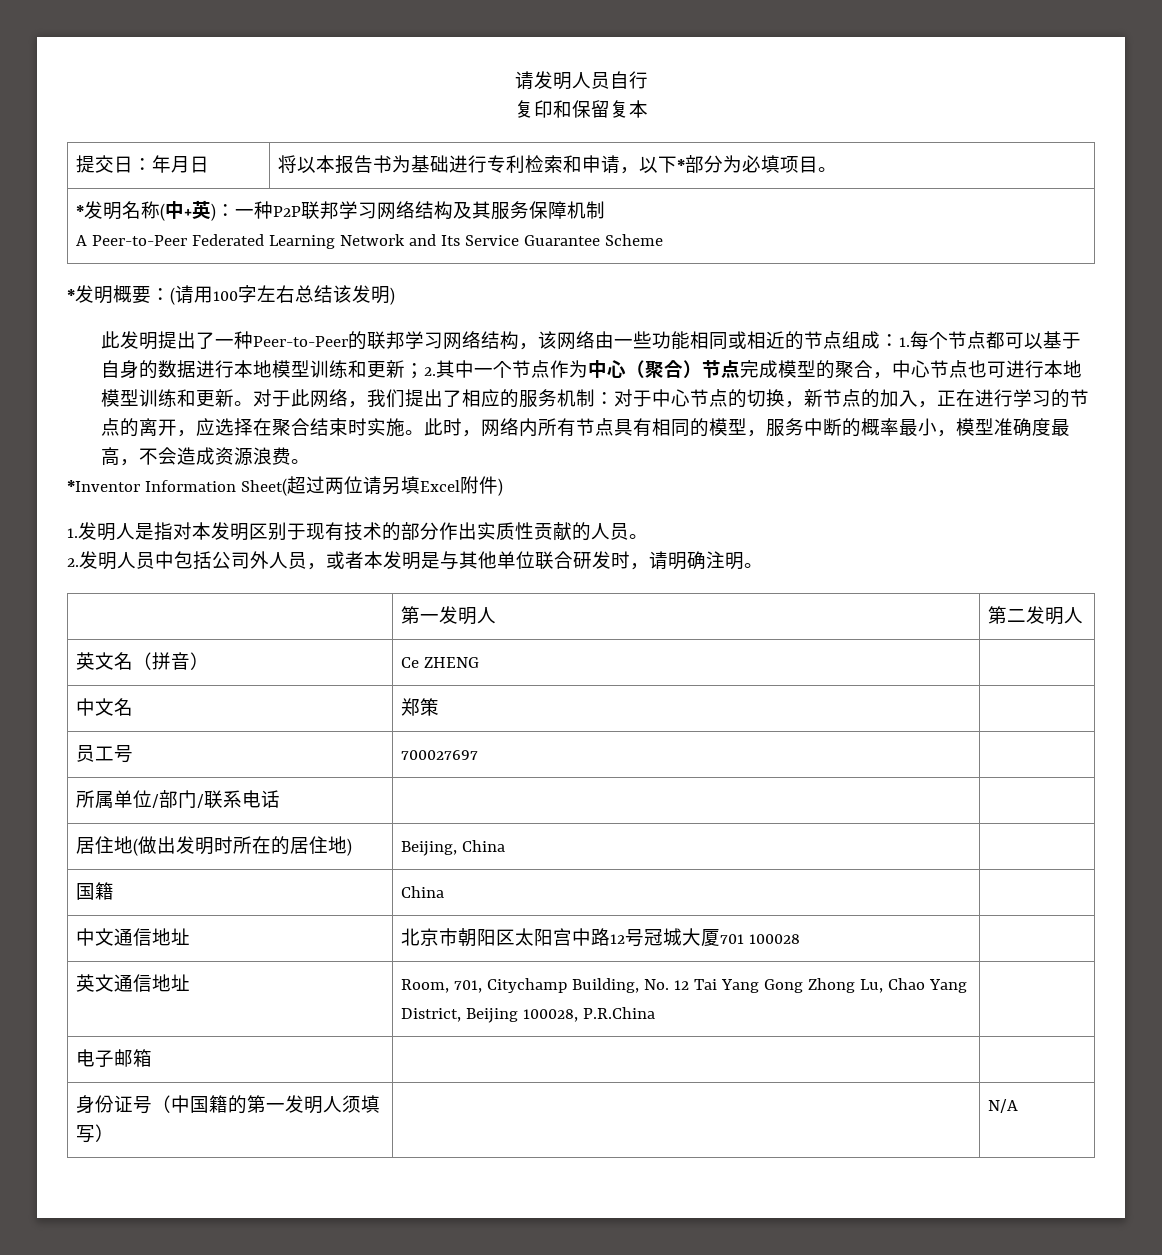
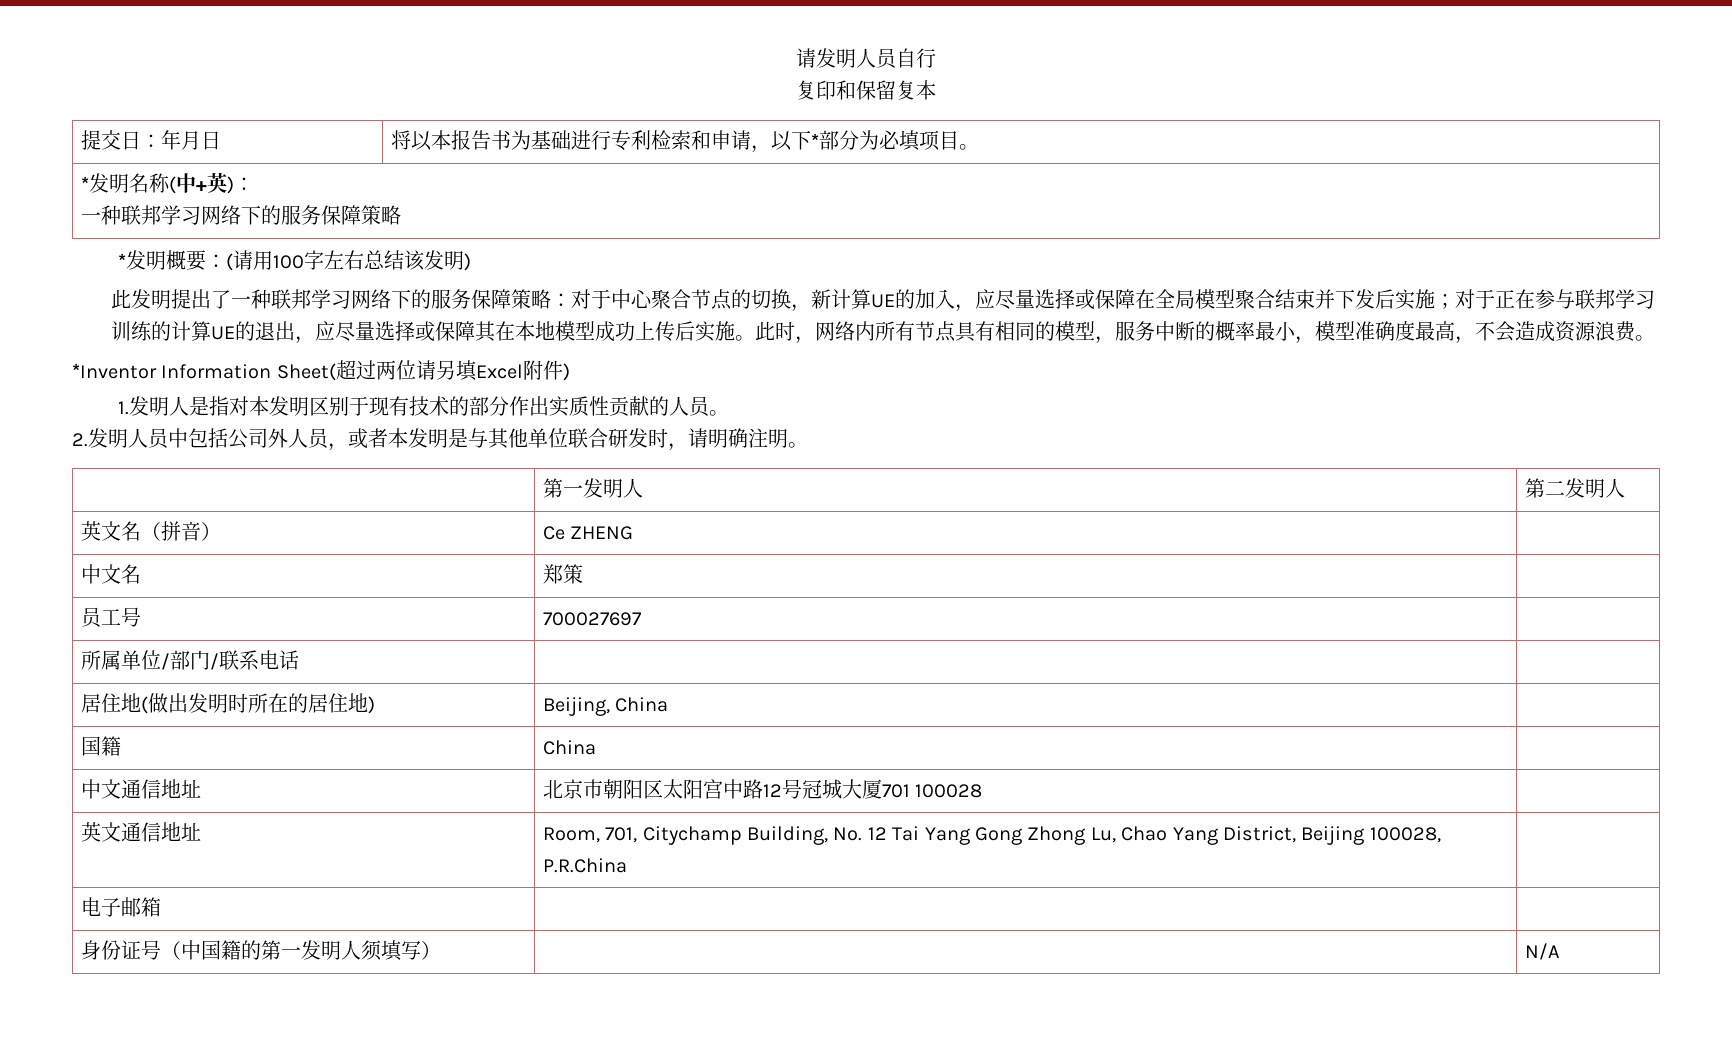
[235,201,606,220] [76,234,664,249] 一种P2P联邦学习网络结构及其服务保障机制 // A Peer-to-Peer Federated Learning Network and Its Service Guarantee Scheme -> [80,205,401,225] // 一种联邦学习网络下的服务保障策略
[252,331,1081,350] [100,360,1082,379] [100,389,595,408] Peer-to-Peer的联邦学习网络结构，该网络由一些功能相同或相近的节点组成：1.每个节点都可以基于自身的数据进行本地模型训练和更新；2.其中一个节点作为中心（聚合）节点完成模型的聚合，中心节点也可进行本地模型训练和更新。对于此网络，我们提出了相应的服务机制 -> [270,289,551,309] 联邦学习网络下的服务保障策略
(690, 398) none -> [650,289,691,309] 聚合
[822,389,1089,408] [100,418,367,437] 节点的加入，正在进行学习的节点的离开，应选择在聚合结束时 -> [830,289,1655,312] [110,321,695,344] 计算UE的加入，应尽量选择或保障在全局模型聚合结束并下发后实施；对于正在参与联邦学习训练的计算UE的退出，应尽量选择或保障其在本地模型成功上传后

